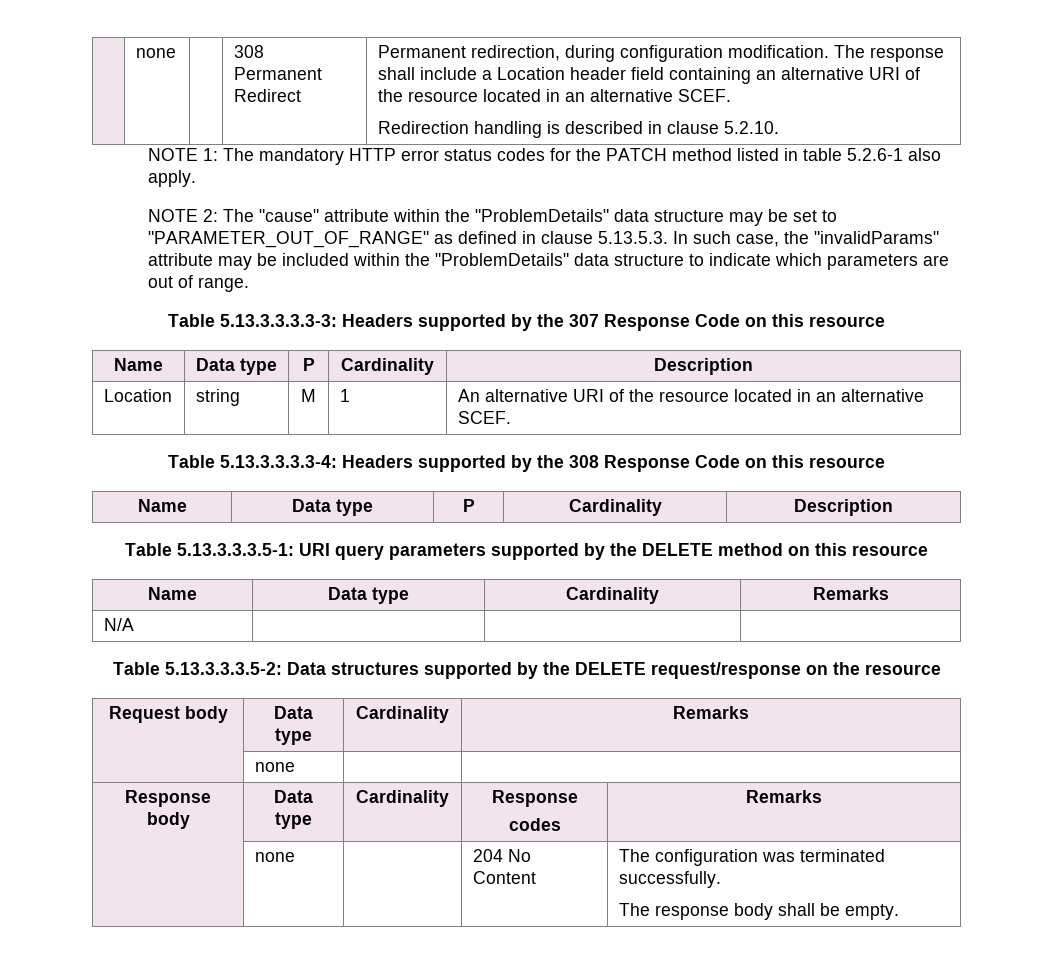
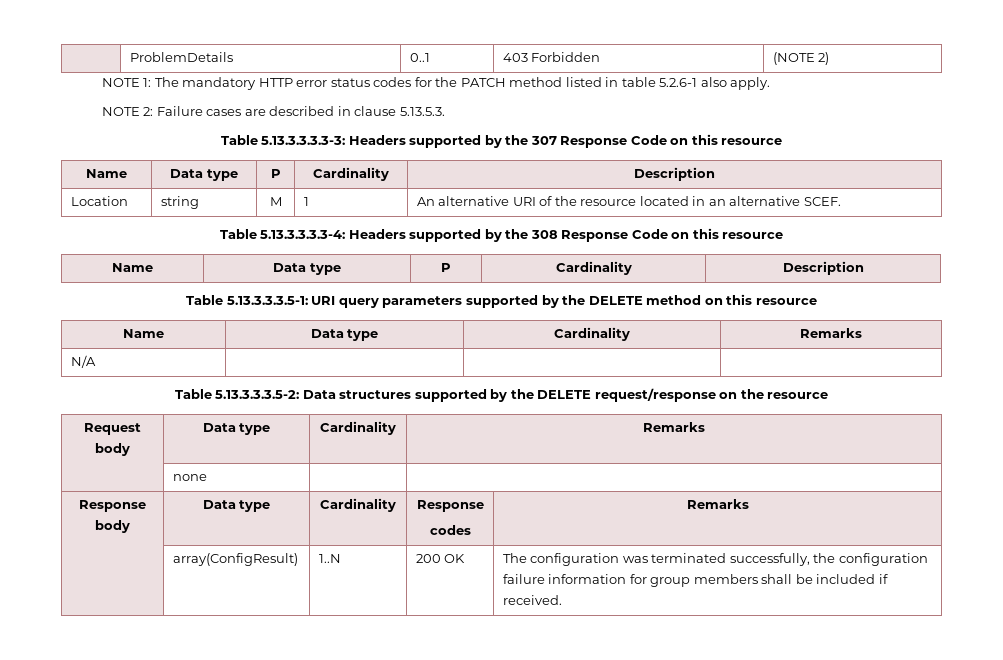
[135,48,176,58] [233,45,264,58] [233,67,322,80] [233,89,301,102] [377,45,944,62] [377,67,920,84] [377,89,731,102] [377,121,779,138] | none | | 308 Permanent Redirect | Permanent redirection, during configuration modification. The response shall include a Location header field containing an alternative URI of the resource located in an alternative SCEF. // Redirection handling is described in clause 5.2.10. -> [129,52,233,62] [409,53,430,62] [502,52,601,62] [772,52,830,65] | ProblemDetails | 0..1 | 403 Forbidden | (NOTE 2)
[223,209,838,226] [148,231,940,248] [148,253,950,270] [148,275,250,292] The "cause" attribute within the "ProblemDetails" data structure may be set to "PARAMETER_OUT_OF_RANGE" as defined in clause 5.13.5.3. In such case, the "invalidParams" attribute may be included within the "ProblemDetails" data structure to indicate which parameters are out of range. -> [156,106,445,116] Failure cases are described in clause 5.13.5.3.
[254,852,295,862] [472,849,531,862] [472,871,536,884] none | | 204 No Content -> [172,553,298,566] [318,554,341,563] [415,554,466,563] array(ConfigResult) | 1..N | 200 OK
[618,871,721,888] [618,903,899,920] successfully. // The response body shall be empty. -> [729,553,928,566] [502,574,888,587] [502,595,562,605] successfully, the configuration failure information for group members shall be included if received.

